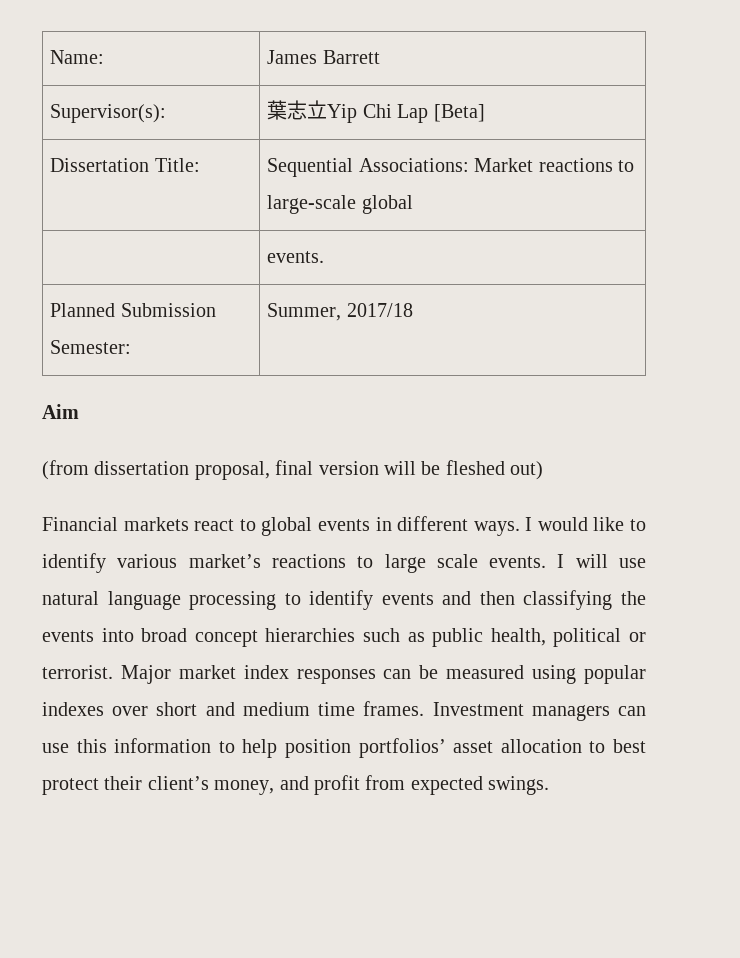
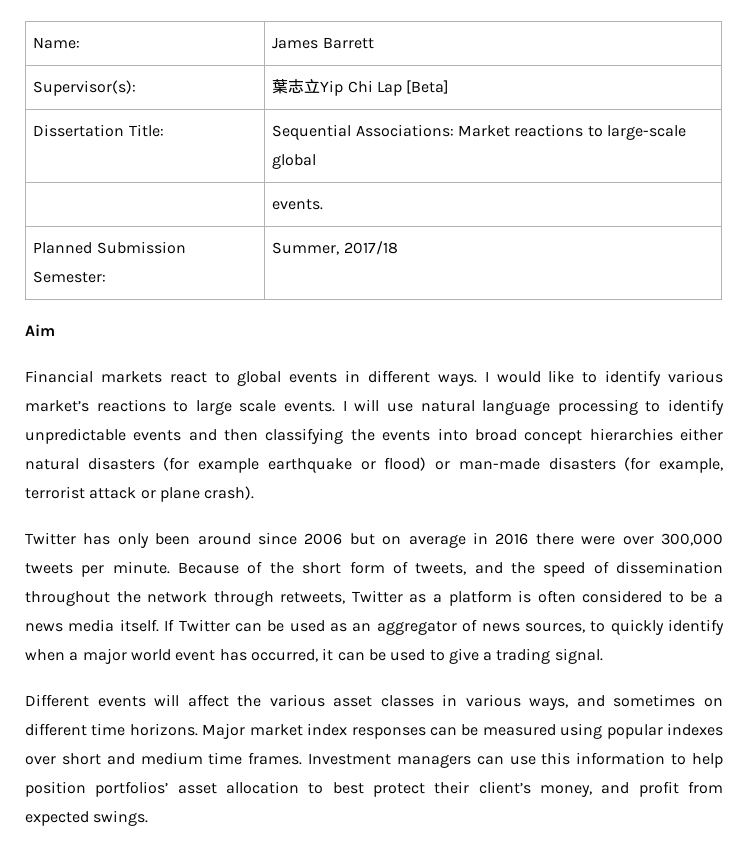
[42,460,544,480] // (from dissertation proposal, final version will be fleshed out) -> (55, 330) none
(374, 600) none -> [25,428,126,444] unpredictable
[363,628,647,647] [42,665,113,679] such as public health, political or terrorist. -> [680,428,724,441] [25,457,724,473] [25,486,255,502] [25,532,723,548] [25,561,723,577] [25,590,723,606] [25,619,724,635] [25,648,603,664] [25,694,724,710] [25,723,198,736] either natural disasters (for example earthquake or flood) or man-made disasters (for example, terrorist attack or plane crash). // Twitter has only been around since 2006 but on average in 2016 there were over 300,000 tweets per minute. Because of the short form of tweets, and the speed of dissemination throughout the network through retweets, Twitter as a platform is often considered to be a news media itself. If Twitter can be used as an aggregator of news sources, to quickly identify when a major world event has occurred, it can be used to give a trading signal. // Different events will affect the various asset classes in various ways, and sometimes on different time horizons.

